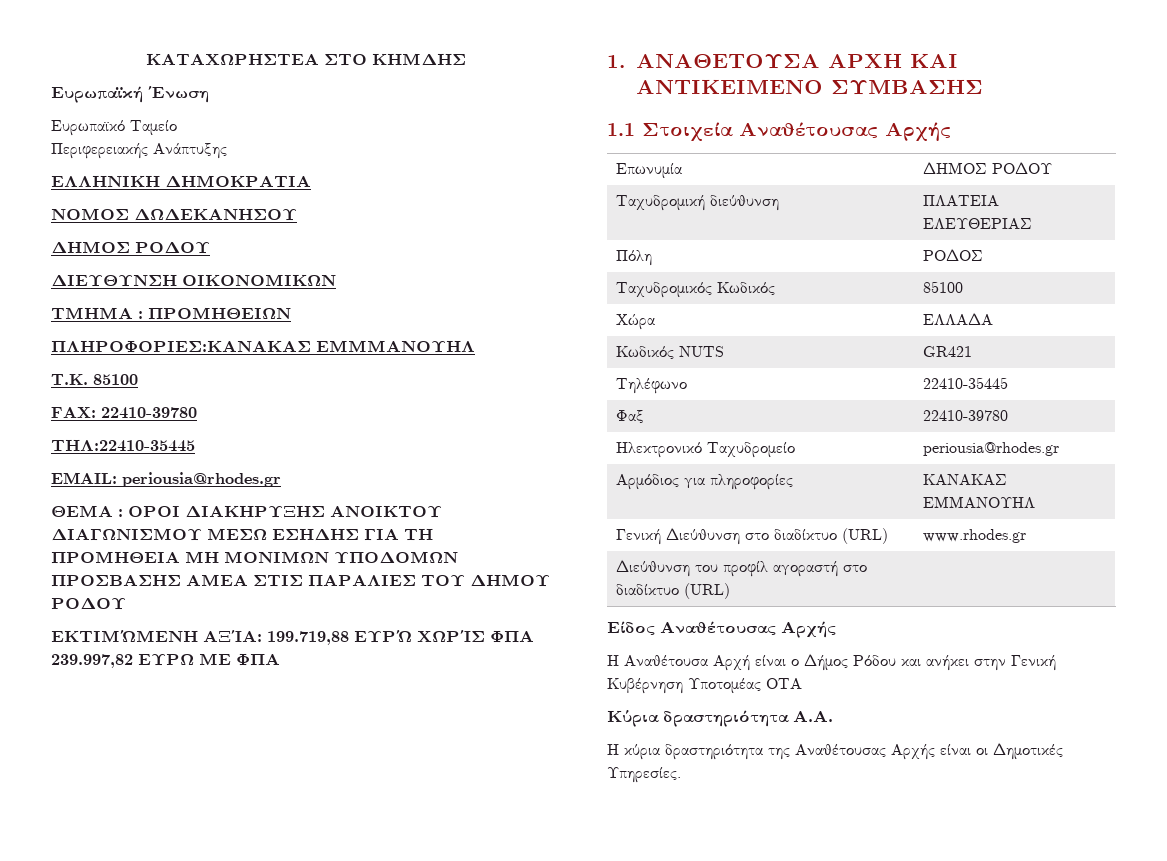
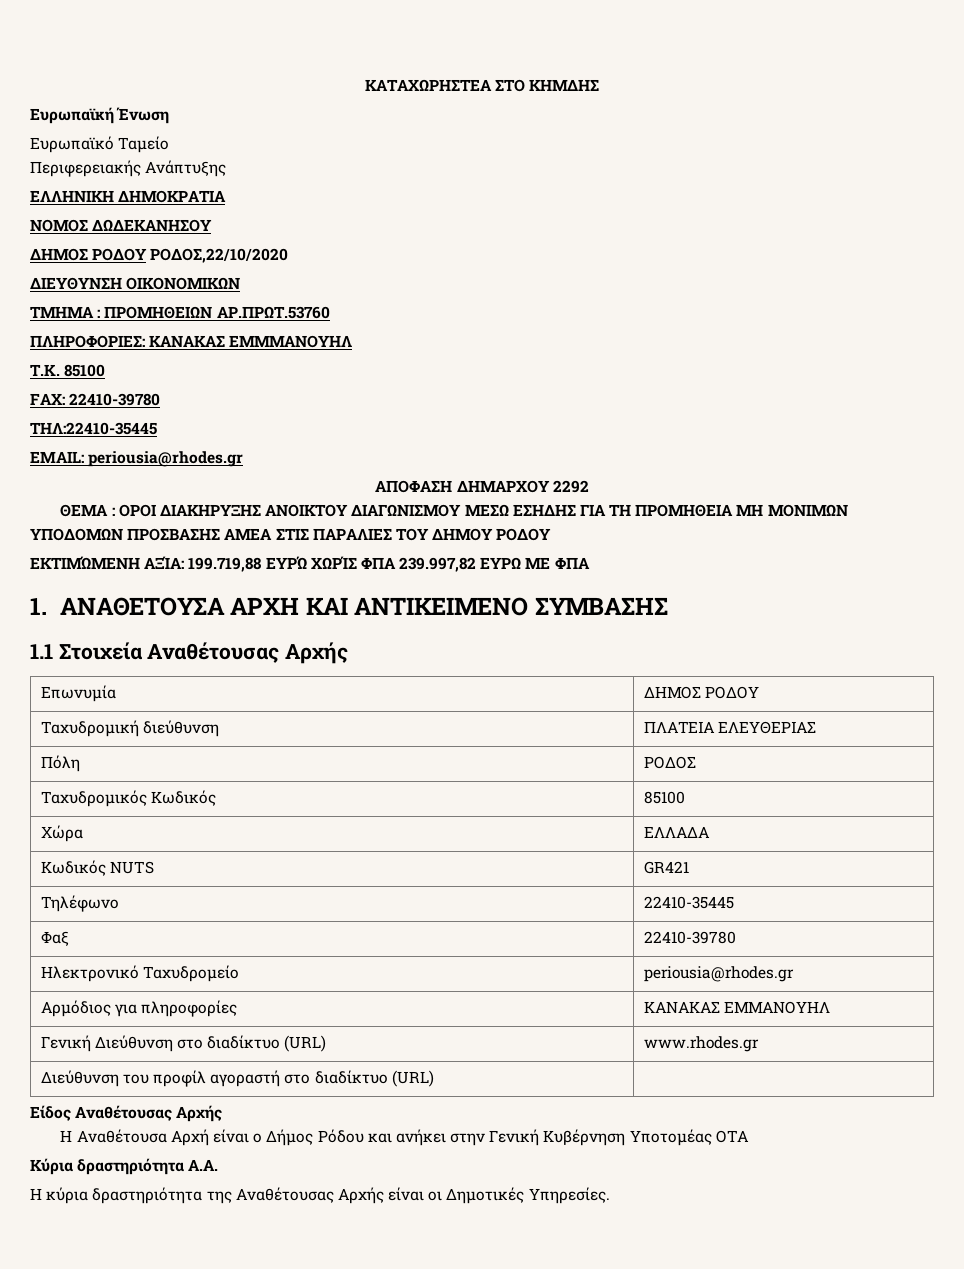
(210, 247) none -> [150,248,289,263] ΡΟΔΟΣ,22/10/2020
[51,340,311,353] // ΠΛΗΡΟΦΟΡΙΕΣ:ΚΑΝΑΚΑΣ -> [216,306,330,319] [30,335,226,348] ΑΡ.ΠΡΩΤ.53760 // ΠΛΗΡΟΦΟΡΙΕΣ: ΚΑΝΑΚΑΣ
(281, 479) none -> [375,480,589,493] // ΑΠΟΦΑΣΗ ΔΗΜΑΡΧΟΥ 2292

